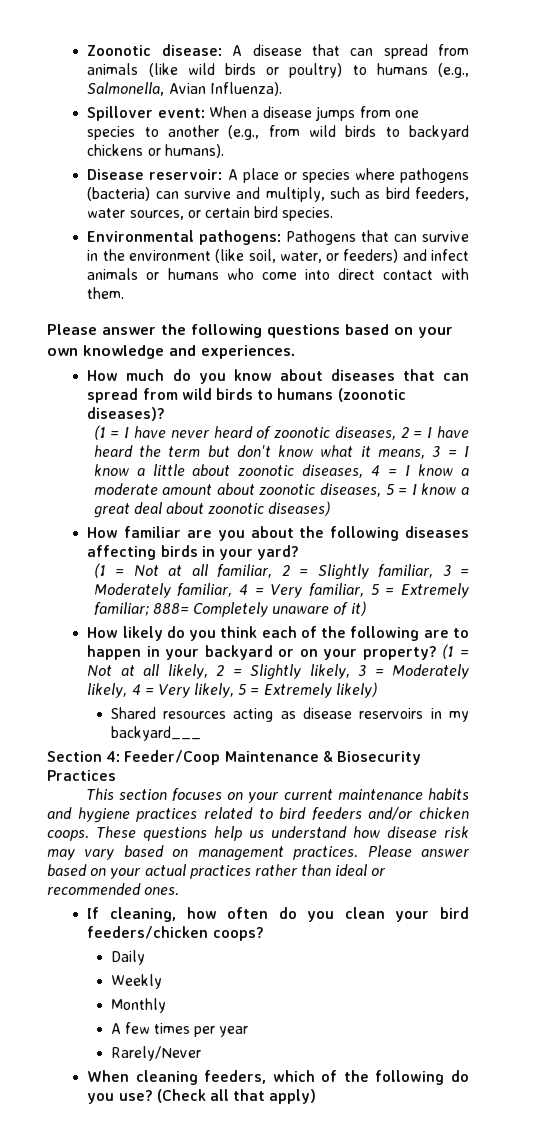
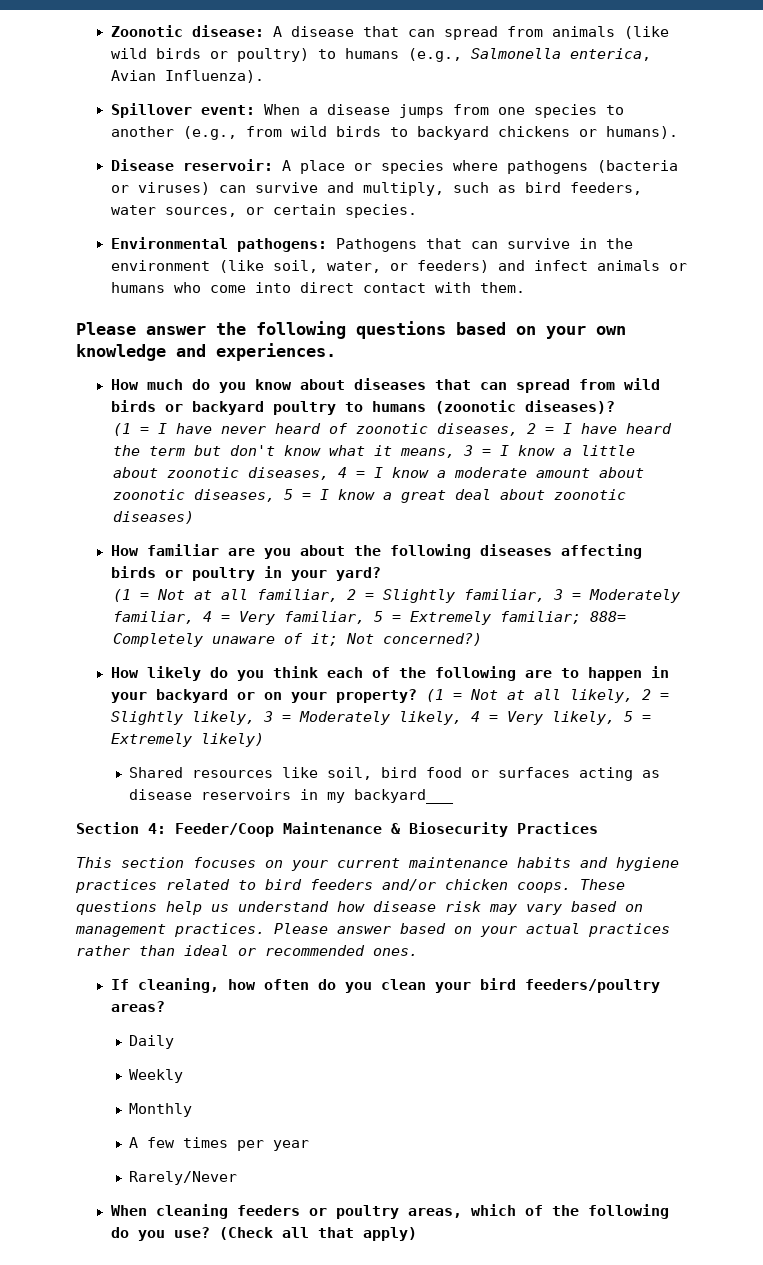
[87,82,165,96] Salmonella, -> [470,48,651,61] Salmonella enterica,
[87,187,151,201] (bacteria) -> [596,160,678,173] [110,182,210,195] (bacteria or viruses)
[254,206,279,218] bird -> (336, 209) none
(253, 394) none -> [164,401,336,415] or backyard poultry
(198, 551) none -> [164,567,255,581] or poultry
[350,601,366,616] it) -> [310,633,482,646] it; Not concerned?)
(227, 715) none -> [282,767,571,780] like soil, bird food or surfaces
[87,926,264,941] feeders/chicken coops? -> [524,979,660,993] [110,1001,165,1012] feeders/poultry areas?
[204,1070,267,1084] feeders, -> [236,1205,462,1219] feeders or poultry areas,

